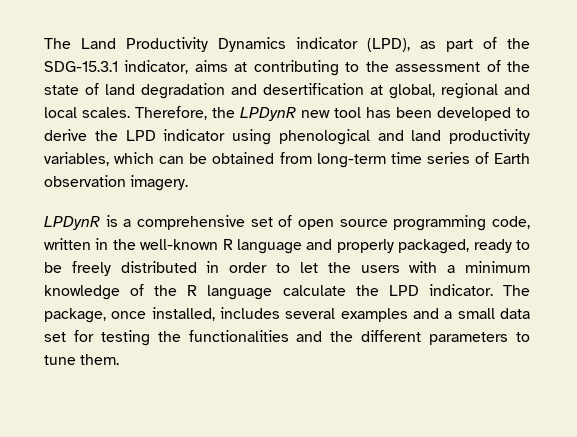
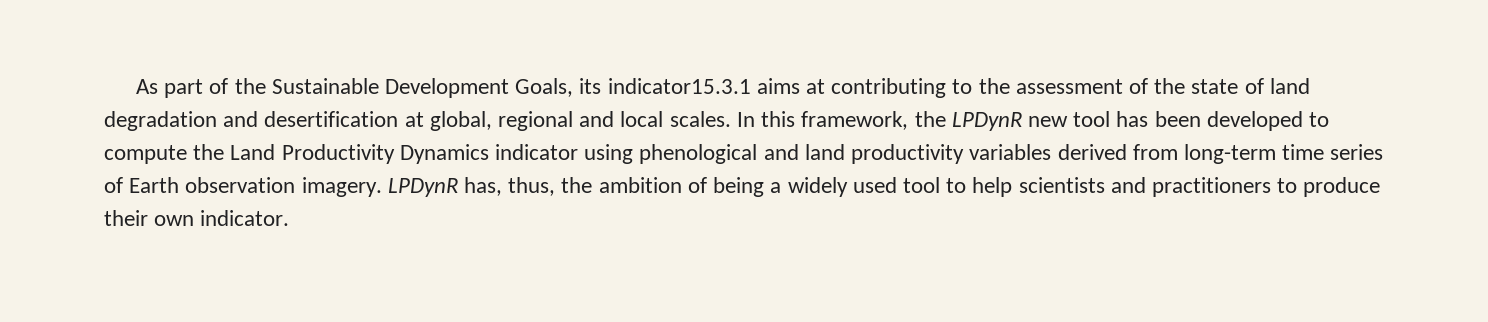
[44,37,530,52] [44,60,189,74] The Land Productivity Dynamics indicator (LPD), as part of the SDG-15.3.1 indicator, -> [135,78,751,98] As part of the Sustainable Development Goals, its indicator15.3.1
[135,106,207,120] Therefore, -> [736,111,909,130] In this framework,
[44,129,156,141] derive the LPD -> [104,144,489,164] compute the Land Productivity Dynamics
[44,152,275,166] variables, which can be obtained -> [969,144,1127,160] variables derived
[44,215,530,231] [44,238,530,254] [44,261,530,276] [44,284,530,300] [44,307,530,323] [44,330,531,346] [44,354,120,365] // LPDynR is a comprehensive set of open source programming code, written in the well-known R language and properly packaged, ready to be freely distributed in order to let the users with a minimum knowledge of the R language calculate the LPD indicator. The package, once installed, includes several examples and a small data set for testing the functionalities and the different parameters to tune them. -> [387,177,1381,197] [104,210,290,226] LPDynR has, thus, the ambition of being a widely used tool to help scientists and practitioners to produce their own indicator.

